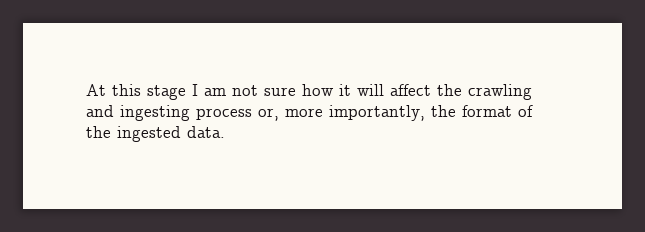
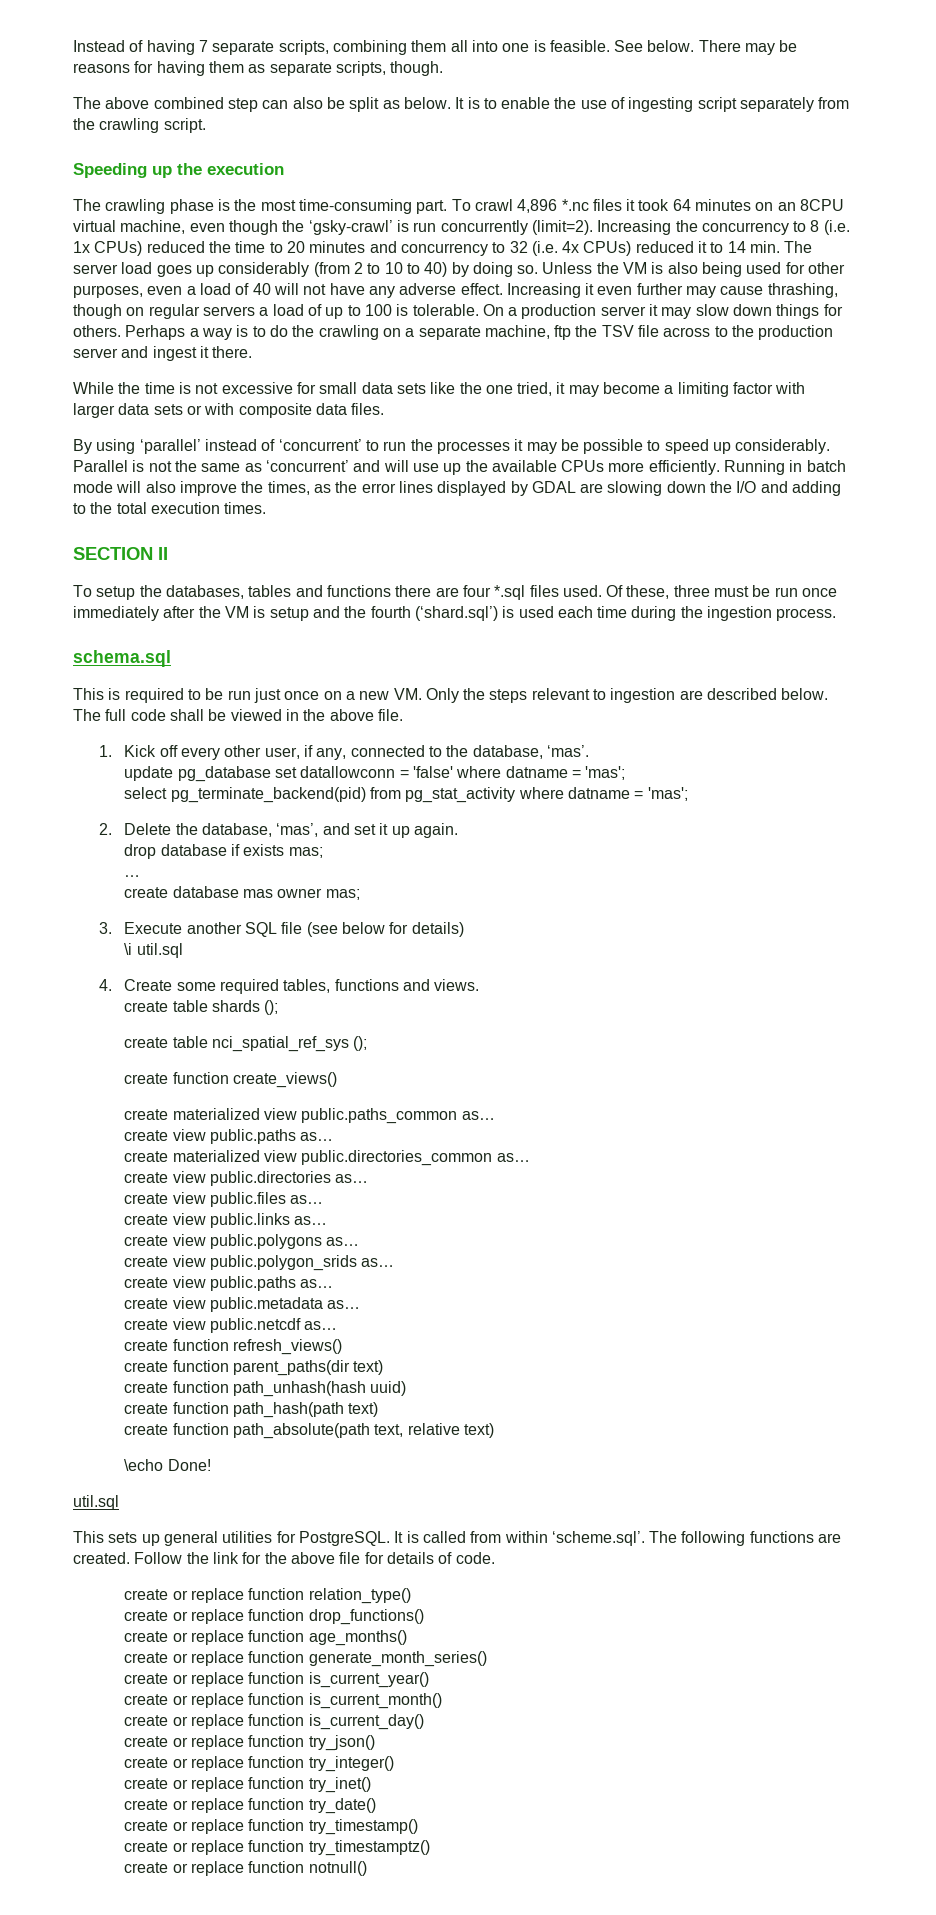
[86,84,532,100] [86,105,533,121] [86,126,225,142] At this stage I am not sure how it will affect the crawling and ingesting process or, more importantly, the format of the ingested data. -> [73,40,798,55] [73,61,444,76] [73,97,850,112] [73,118,206,133] [73,163,284,178] [73,199,845,214] [73,220,850,235] [73,241,813,256] [73,262,846,277] [73,283,838,298] [73,304,843,319] [73,325,834,340] [73,346,253,361] [73,382,806,397] [73,403,385,418] [73,439,831,454] [73,460,846,475] [73,481,842,496] [73,502,267,514] [73,547,168,560] [73,585,838,600] [73,606,837,621] [73,650,171,667] [73,688,829,703] [73,709,403,721] [98,745,589,760] [124,766,626,782] [124,787,688,803] [98,823,458,838] [124,844,323,859] [124,875,141,877] [124,886,360,900] [98,922,464,937] [124,943,183,958] [98,979,480,994] [124,1000,279,1015] [124,1036,368,1052] [124,1072,338,1088] [124,1108,495,1124] [124,1129,334,1144] [124,1150,530,1166] [124,1171,369,1186] [124,1192,324,1207] [124,1213,328,1228] [124,1234,360,1249] [124,1255,395,1271] [124,1276,334,1291] [124,1297,361,1312] [124,1318,338,1333] [124,1339,343,1355] [124,1360,384,1376] [124,1381,407,1397] [124,1402,379,1418] [124,1423,495,1439] [124,1459,211,1471] [73,1495,119,1510] [73,1531,842,1546] [73,1552,495,1564] [124,1588,411,1604] [124,1609,424,1625] [124,1630,407,1646] [124,1651,487,1667] [124,1672,429,1688] [124,1693,442,1709] [124,1714,424,1730] [124,1735,375,1751] [124,1756,394,1772] [124,1777,371,1793] [124,1798,376,1814] [124,1819,418,1835] [124,1840,430,1856] [124,1861,367,1876] Instead of having 7 separate scripts, combining them all into one is feasible. See below. There may be reasons for having them as separate scripts, though. // The above combined step can also be split as below. It is to enable the use of ingesting script separately from the crawling script. // Speeding up the execution // The crawling phase is the most time-consuming part. To crawl 4,896 *.nc files it took 64 minutes on an 8CPU virtual machine, even though the ‘gsky-crawl’ is run concurrently (limit=2). Increasing the concurrency to 8 (i.e. 1x CPUs) reduced the time to 20 minutes and concurrency to 32 (i.e. 4x CPUs) reduced it to 14 min. The server load goes up considerably (from 2 to 10 to 40) by doing so. Unless the VM is also being used for other purposes, even a load of 40 will not have any adverse effect. Increasing it even further may cause thrashing, though on regular servers a load of up to 100 is tolerable. On a production server it may slow down things for others. Perhaps a way is to do the crawling on a separate machine, ftp the TSV file across to the production server and ingest it there. // While the time is not excessive for small data sets like the one tried, it may become a limiting factor with larger data sets or with composite data files. // By using ‘parallel’ instead of ‘concurrent’ to run the processes it may be possible to speed up considerably. Parallel is not the same as ‘concurrent’ and will use up the available CPUs more efficiently. Running in batch mode will also improve the times, as the error lines displayed by GDAL are slowing down the I/O and adding to the total execution times. // SECTION II // To setup the databases, tables and functions there are four *.sql files used. Of these, three must be run once immediately after the VM is setup and the fourth (‘shard.sql’) is used each time during the ingestion process. // schema.sql // This is required to be run just once on a new VM. Only the steps relevant to ingestion are described below. The full code shall be viewed in the above file. // 1. Kick off every other user, if any, connected to the database, ‘mas’. // update pg_database set datallowconn = 'false' where datname = 'mas'; // select pg_terminate_backend(pid) from pg_stat_activity where datname = 'mas'; // 2. Delete the database, ‘mas’, and set it up again. // drop database if exists mas; // … // create database mas owner mas; // 3. Execute another SQL file (see below for details) // \i util.sql // 4. Create some required tables, functions and views. // create table shards (); // create table nci_spatial_ref_sys (); // create function create_views() // create materialized view public.paths_common as… // create view public.paths as… // create materialized view public.directories_common as… // create view public.directories as… // create view public.files as… // create view public.links as… // create view public.polygons as… // create view public.polygon_srids as… // create view public.paths as… // create view public.metadata as… // create view public.netcdf as… // create function refresh_views() // create function parent_paths(dir text) // create function path_unhash(hash uuid) // create function path_hash(path text) // create function path_absolute(path text, relative text) // \echo Done! // util.sql // This sets up general utilities for PostgreSQL. It is called from within ‘scheme.sql’. The following functions are created. Follow the link for the above file for details of code. // create or replace function relation_type() // create or replace function drop_functions() // create or replace function age_months() // create or replace function generate_month_series() // create or replace function is_current_year() // create or replace function is_current_month() // create or replace function is_current_day() // create or replace function try_json() // create or replace function try_integer() // create or replace function try_inet() // create or replace function try_date() // create or replace function try_timestamp() // create or replace function try_timestamptz() // create or replace function notnull()

